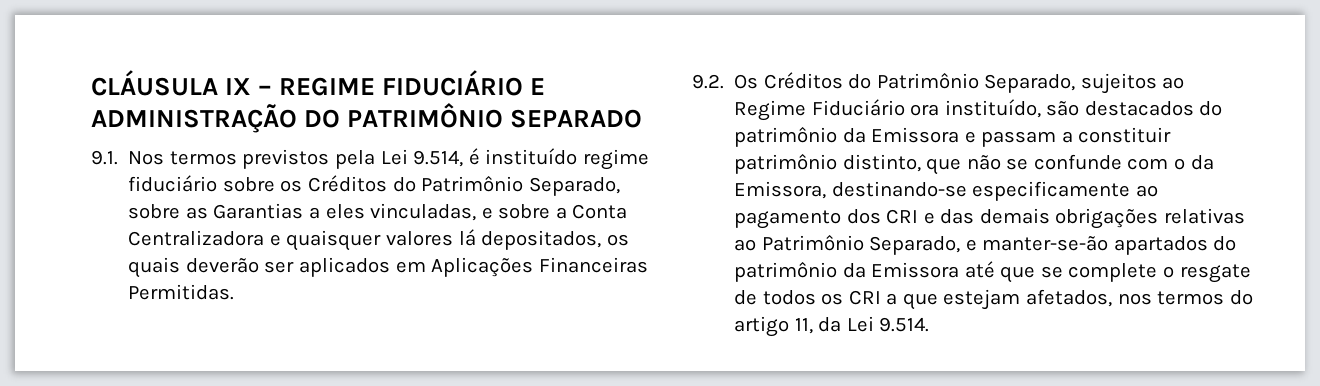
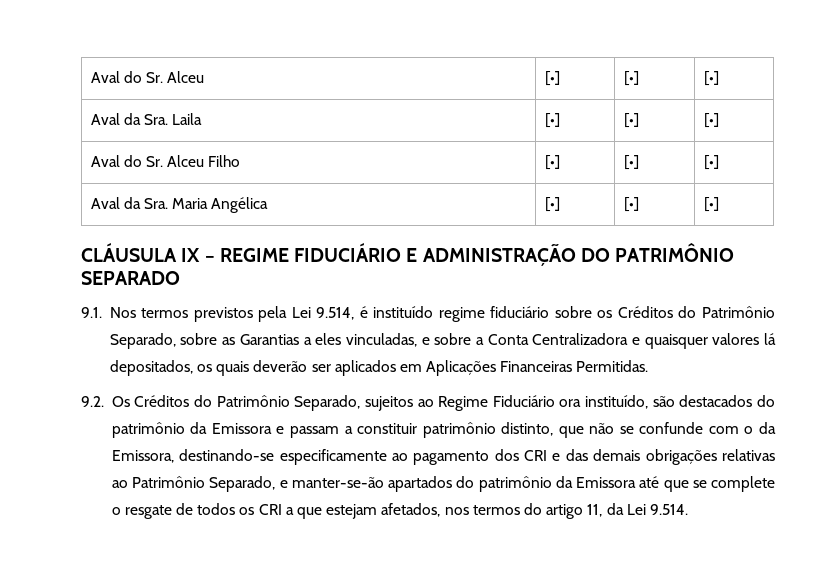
(91, 83) none -> [90,71,205,83] [544,71,560,86] [623,71,639,86] [703,71,719,86] [90,113,203,125] [544,113,560,128] [623,113,639,128] [703,113,719,128] [90,155,241,167] [544,155,560,170] [623,155,639,170] [703,155,719,170] [90,197,269,213] [544,197,560,212] [623,197,639,212] [703,197,719,212] Aval do Sr. Alceu | [•] | [•] | [•] // Aval da Sra. Laila | [•] | [•] | [•] // Aval do Sr. Alceu Filho | [•] | [•] | [•] // Aval da Sra. Maria Angélica | [•] | [•] | [•] //

